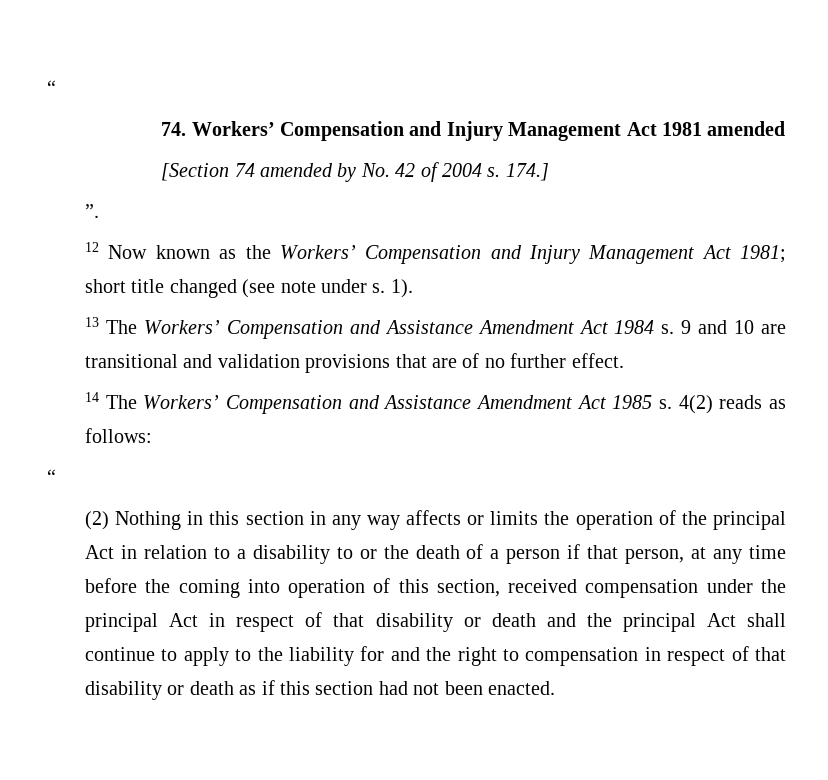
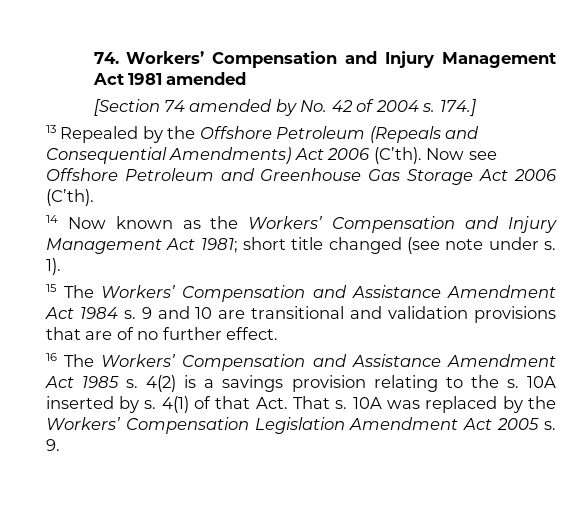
[47,80,56,95] “ // -> (93, 58) none
[85,204,100,218] [85,242,100,252] ”. // 12 -> [45,125,480,143] [45,147,497,164] [45,168,557,185] [45,189,94,206] [45,215,58,223] 13 Repealed by the Offshore Petroleum (Repeals and Consequential Amendments) Act 2006 (C’th). Now see Offshore Petroleum and Greenhouse Gas Storage Act 2006 (C’th). // 14
[85,317,100,327] 13 -> [45,284,57,292] 15
[85,392,100,402] 14 -> [45,353,57,361] 16
[719,395,786,409] [85,428,153,443] [47,469,56,484] [85,510,786,530] [85,544,786,564] [85,578,786,598] [85,612,786,632] [85,646,787,666] [85,680,556,700] reads as follows: // “ // (2) Nothing in this section in any way affects or limits the operation of the principal Act in relation to a disability to or the death of a person if that person, at any time before the coming into operation of this section, received compensation under the principal Act in respect of that disability or death and the principal Act shall continue to apply to the liability for and the right to compensation in respect of that disability or death as if this section had not been enacted. -> [184,375,556,392] [45,396,557,413] [45,417,556,434] [45,439,60,451] is a savings provision relating to the s. 10A inserted by s. 4(1) of that Act. That s. 10A was replaced by the Workers’ Compensation Legislation Amendment Act 2005 s. 9.

